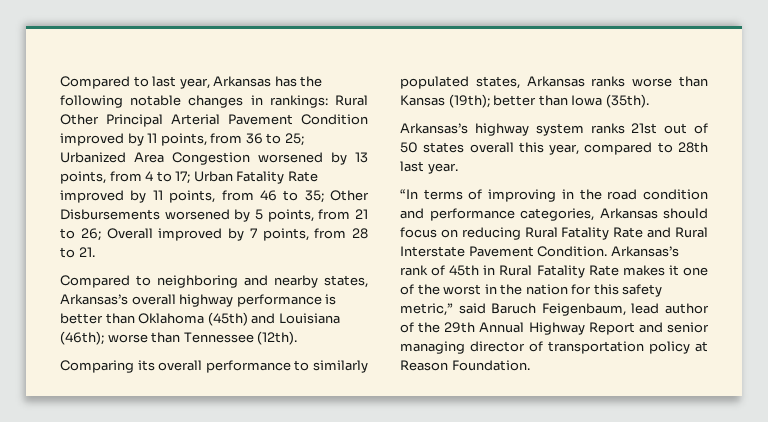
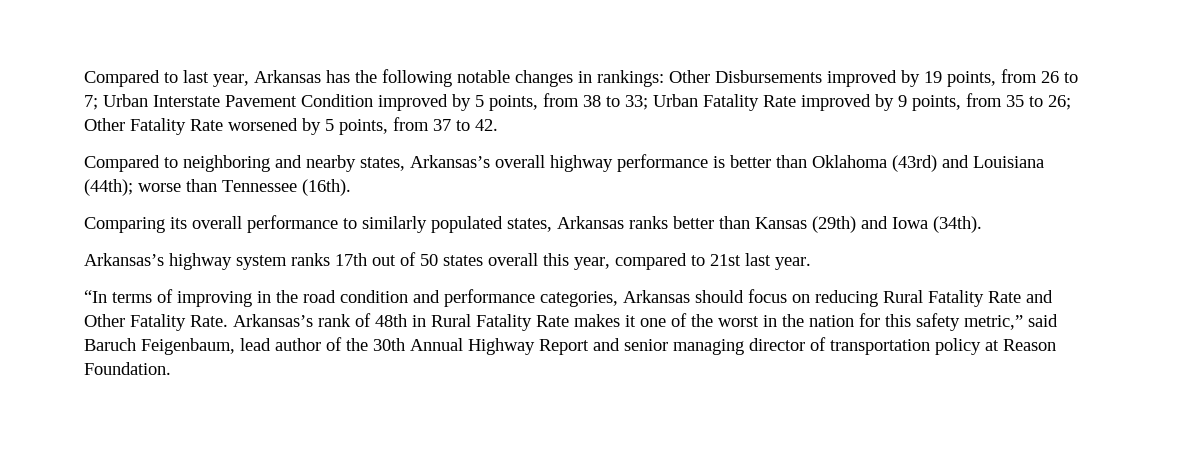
[334,95,368,106] [60,114,220,127] Rural Other Principal Arterial -> [669,69,1078,87] [84,94,220,110] Other Disbursements improved by 19 points, from 26 to 7; Urban Interstate
[147,133,304,146] [60,152,368,165] [60,171,191,184] 11 points, from 36 to 25; Urbanized Area Congestion worsened by 13 points, from 4 to 17; -> [475,93,648,111] 5 points, from 38 to 33;
[152,190,369,203] [60,209,160,220] 11 points, from 46 to 35; Other Disbursements -> [898,93,1071,111] [84,118,223,135] 9 points, from 35 to 26; Other Fatality Rate
[355,209,368,219] [60,228,368,241] [60,247,95,258] 21 to 26; Overall improved by 7 points, from 28 to 21. -> [433,119,498,131] 37 to 42.
[207,312,248,326] (45th) -> [892,155,937,172] (43rd)
[60,331,104,345] (46th); -> [84,179,133,196] (44th);
[257,331,298,345] (12th). -> [302,179,351,196] (16th).
[632,78,673,87] worse -> [673,216,714,229] better
[448,94,649,108] (19th); better than Iowa (35th). -> [812,216,982,233] (29th) and Iowa (34th).
[631,123,658,134] 21st -> [335,253,367,266] 17th
[678,142,708,153] 28th -> [710,254,741,266] 21st
[675,227,708,238] [400,246,608,257] Rural Interstate Pavement Condition. -> [84,314,228,331] Other Fatality Rate.
[449,265,480,276] 45th -> [375,314,407,327] 48th
[444,322,476,333] 29th -> [373,338,405,351] 30th

